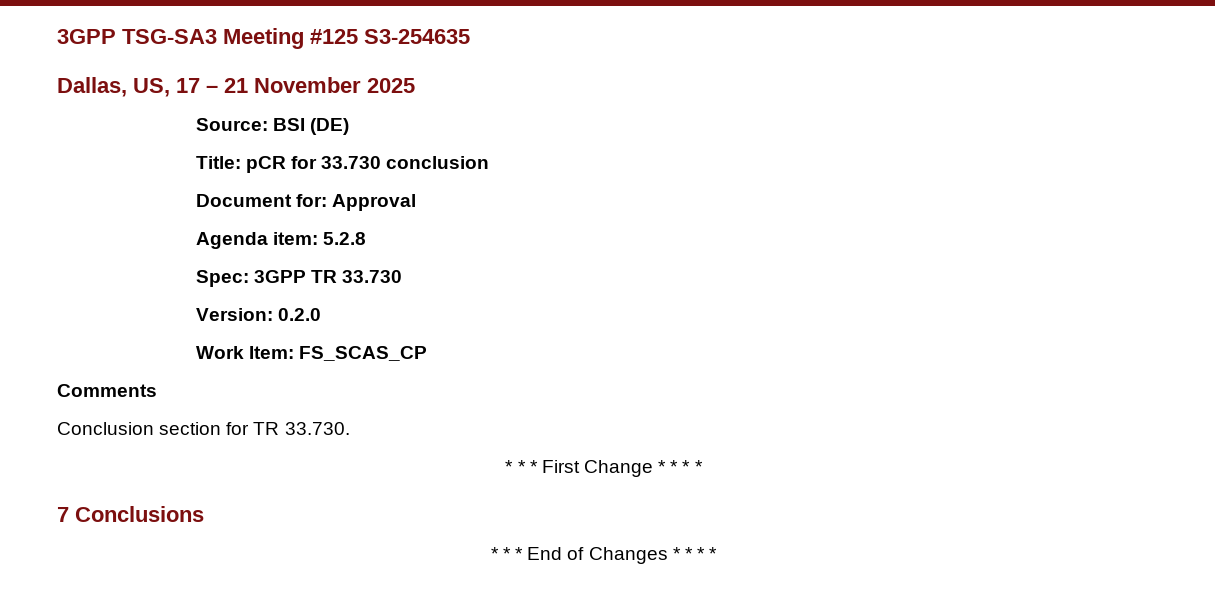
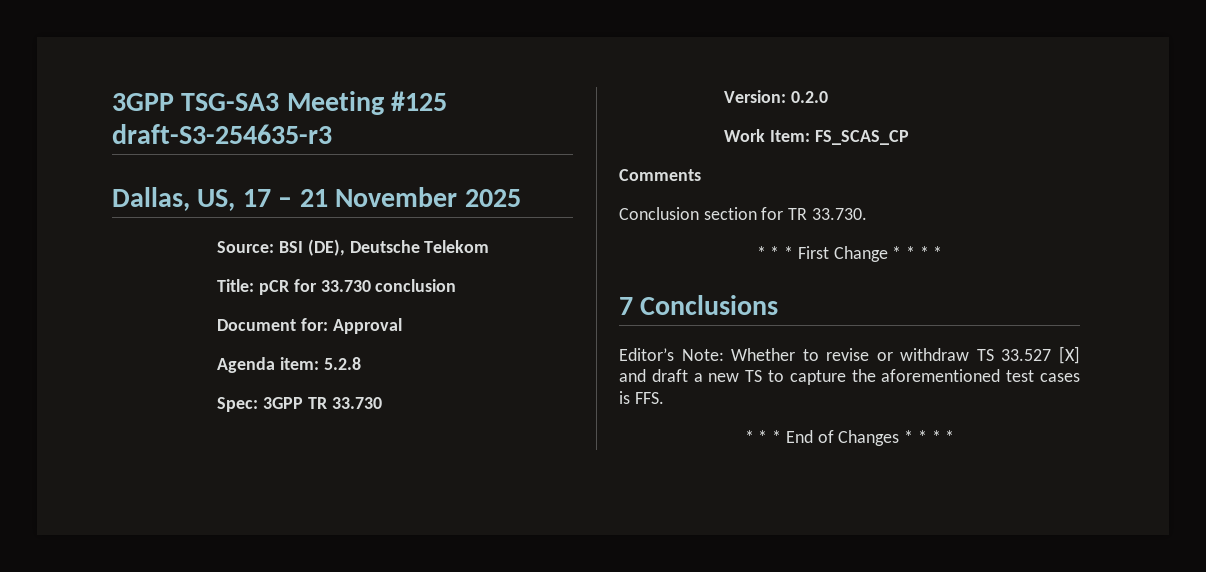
[364,29,470,44] S3-254635 -> [112,124,332,144] draft-S3-254635-r3
[309,118,349,135] (DE) -> [307,239,490,256] (DE), Deutsche Telekom
(204, 514) none -> [619,346,1080,364] [619,369,1080,385] [619,391,664,404] // Editor’s Note: Whether to revise or withdraw TS 33.527 [X] and draft a new TS to capture the aforementioned test cases is FFS.

